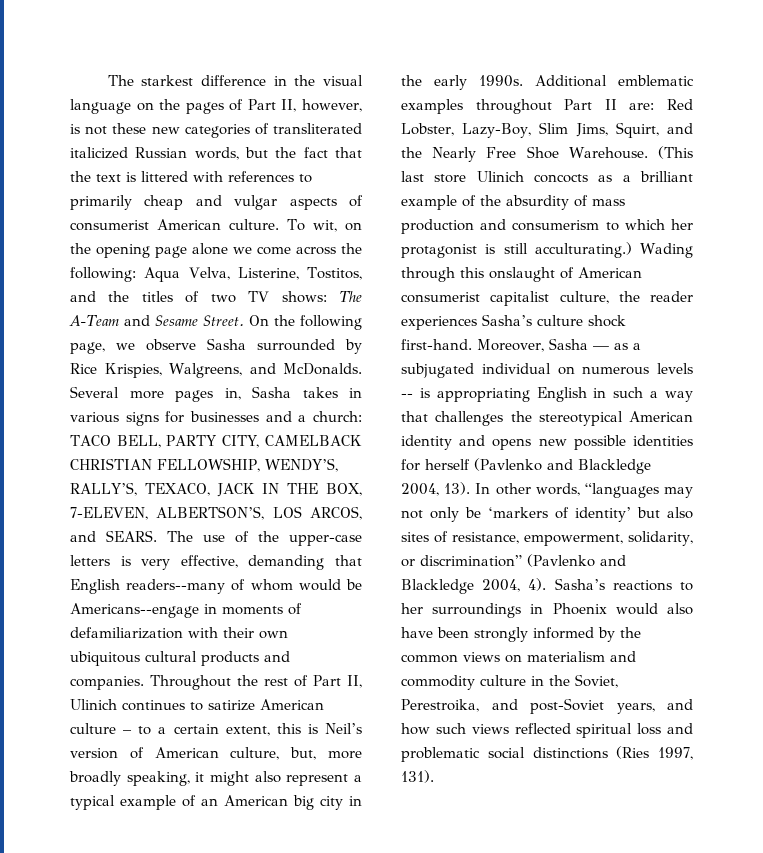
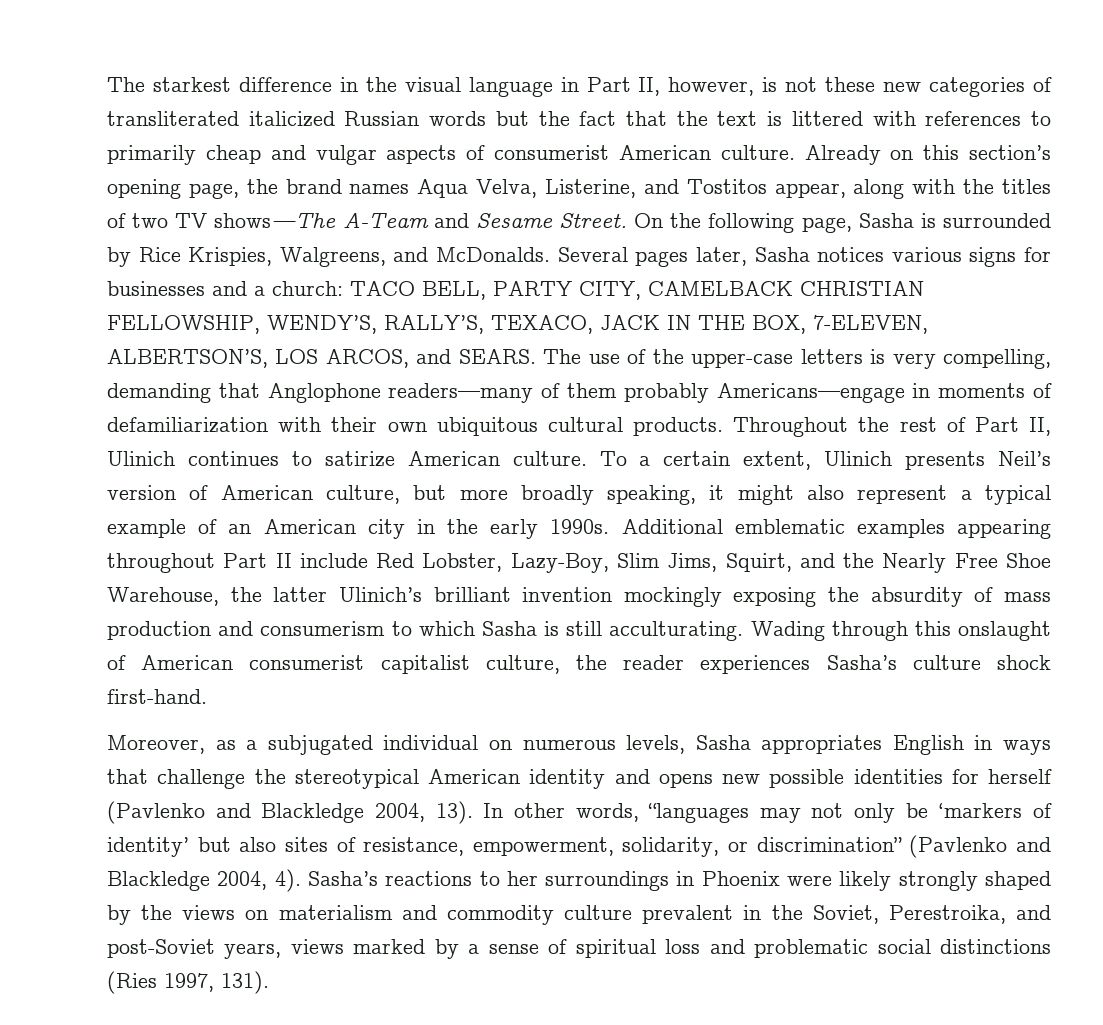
[136,99,244,114] on the pages of -> [560,77,579,92] in
[194,147,239,160] words, -> [429,111,487,126] words
[287,219,363,232] [70,243,362,258] [70,267,363,282] [70,291,96,302] To wit, on the opening page alone we come across the following: Aqua Velva, Listerine, Tostitos, and -> [804,145,1051,165] [107,179,956,199] Already on this section’s opening page, the brand names Aqua Velva, Listerine, and Tostitos appear, along with
[281,291,362,303] shows: The -> [214,213,337,228] shows—The
[116,338,246,351] we observe Sasha -> [858,213,936,228] Sasha is
[129,386,362,402] more pages in, Sasha takes in -> [635,247,885,267] pages later, Sasha notices
[180,555,238,568] effective, -> [942,349,1051,369] compelling,
[70,579,362,594] [70,603,199,618] English readers--many of whom would be Americans--engage -> [267,383,905,403] Anglophone readers—many of them probably Americans—engage
[201,651,290,666] [70,676,144,690] products and companies. -> [633,417,723,436] products.
[70,723,152,735] culture – to -> [512,451,627,466] culture. To
[276,723,318,734] this is -> [824,451,986,470] Ulinich presents
[290,747,317,760] but, -> [413,485,447,500] but
[293,795,314,810] big -> (356, 526) none
(463, 106) none -> [957,519,1051,539] appearing
[629,103,655,110] are: -> [299,553,368,568] include
[568,146,693,159] [401,171,693,183] [401,195,476,210] Warehouse. (This last store Ulinich concocts as a brilliant example of -> [107,587,817,607] Warehouse, the latter Ulinich’s brilliant invention mockingly exposing
[671,219,693,230] [401,244,477,258] her protagonist -> [481,621,537,636] Sasha
[534,242,632,258] acculturating.) -> [609,621,744,641] acculturating.
[477,338,609,352] Moreover, Sasha — -> [107,735,205,754] // Moreover,
[657,363,693,374] [401,387,693,402] [401,411,504,426] levels -- is appropriating English in such a way that challenges -> [626,735,1051,755] [107,769,246,789] levels, Sasha appropriates English in ways that challenge
[615,603,693,615] [401,627,594,642] would also have been strongly informed -> [787,871,1051,891] were likely strongly shaped
[401,654,458,663] common -> (173, 912) none
(526, 680) none -> [642,905,734,924] prevalent
[667,699,693,710] [401,723,571,735] and how such views reflected -> [290,939,568,959] views marked by a sense of

